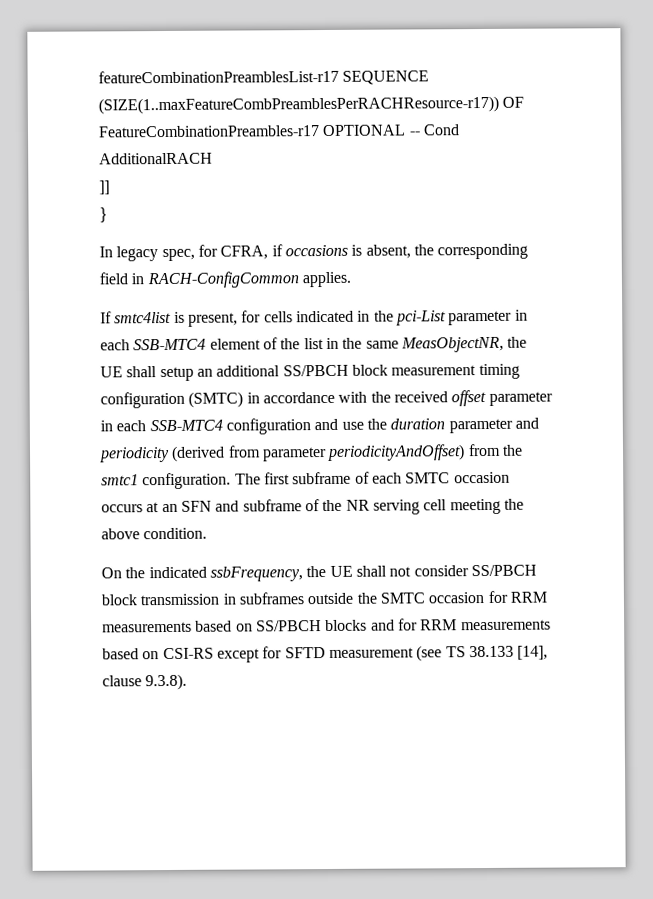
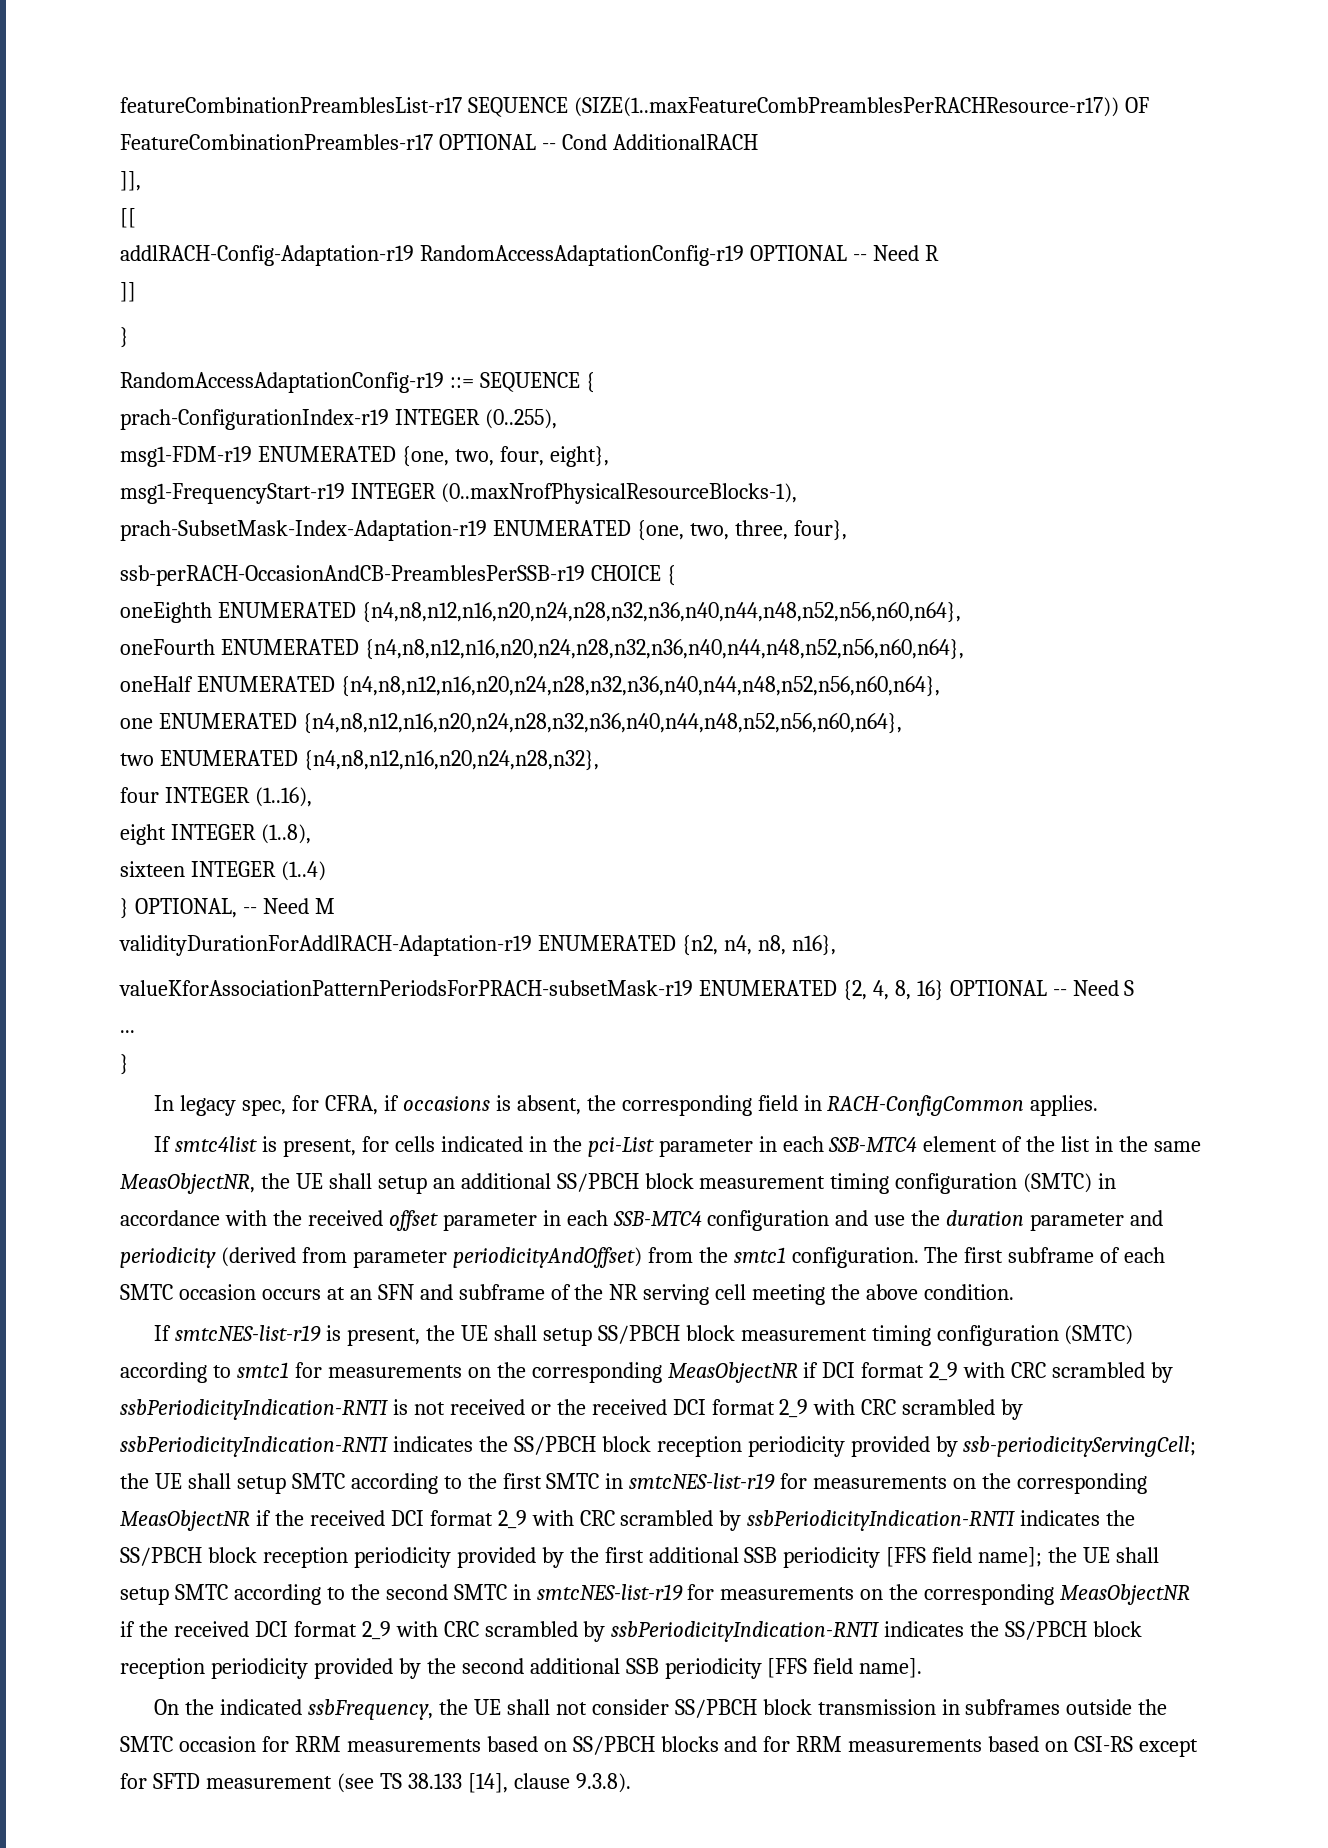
[99,180,110,195] ]] -> [120,171,141,191] [120,208,136,228] [120,245,939,266] [120,282,136,302] [120,327,129,348] [120,372,595,393] [120,409,557,430] [120,446,609,467] [120,483,797,504] [120,520,847,541] [120,565,676,586] [120,602,961,623] [120,639,964,660] [120,676,940,697] [120,713,902,734] [120,750,599,771] [120,787,312,807] [120,824,311,845] [120,861,326,881] [120,898,335,919] [119,935,836,956] [119,980,1135,1001] [120,1030,135,1033] ]], // [[ // addlRACH-Config-Adaptation-r19 RandomAccessAdaptationConfig-r19 OPTIONAL -- Need R // ]] // } // RandomAccessAdaptationConfig-r19 ::= SEQUENCE { // prach-ConfigurationIndex-r19 INTEGER (0..255), // msg1-FDM-r19 ENUMERATED {one, two, four, eight}, // msg1-FrequencyStart-r19 INTEGER (0..maxNrofPhysicalResourceBlocks-1), // prach-SubsetMask-Index-Adaptation-r19 ENUMERATED {one, two, three, four}, // ssb-perRACH-OccasionAndCB-PreamblesPerSSB-r19 CHOICE { // oneEighth ENUMERATED {n4,n8,n12,n16,n20,n24,n28,n32,n36,n40,n44,n48,n52,n56,n60,n64}, // oneFourth ENUMERATED {n4,n8,n12,n16,n20,n24,n28,n32,n36,n40,n44,n48,n52,n56,n60,n64}, // oneHalf ENUMERATED {n4,n8,n12,n16,n20,n24,n28,n32,n36,n40,n44,n48,n52,n56,n60,n64}, // one ENUMERATED {n4,n8,n12,n16,n20,n24,n28,n32,n36,n40,n44,n48,n52,n56,n60,n64}, // two ENUMERATED {n4,n8,n12,n16,n20,n24,n28,n32}, // four INTEGER (1..16), // eight INTEGER (1..8), // sixteen INTEGER (1..4) // } OPTIONAL, -- Need M // validityDurationForAddlRACH-Adaptation-r19 ENUMERATED {n2, n4, n8, n16}, // valueKforAssociationPatternPeriodsForPRACH-subsetMask-r19 ENUMERATED {2, 4, 8, 16} OPTIONAL -- Need S // ...
(208, 533) none -> [154,1325,1134,1346] [120,1362,1174,1383] [120,1399,1024,1420] [120,1436,1197,1457] [120,1473,1148,1494] [120,1510,1136,1531] [120,1547,1160,1568] [120,1584,1191,1605] [120,1621,1143,1642] [120,1658,923,1679] // If smtcNES-list-r19 is present, the UE shall setup SS/PBCH block measurement timing configuration (SMTC) according to smtc1 for measurements on the corresponding MeasObjectNR if DCI format 2_9 with CRC scrambled by ssbPeriodicityIndication-RNTI is not received or the received DCI format 2_9 with CRC scrambled by ssbPeriodicityIndication-RNTI indicates the SS/PBCH block reception periodicity provided by ssb-periodicityServingCell; the UE shall setup SMTC according to the first SMTC in smtcNES-list-r19 for measurements on the corresponding MeasObjectNR if the received DCI format 2_9 with CRC scrambled by ssbPeriodicityIndication-RNTI indicates the SS/PBCH block reception periodicity provided by the first additional SSB periodicity [FFS field name]; the UE shall setup SMTC according to the second SMTC in smtcNES-list-r19 for measurements on the corresponding MeasObjectNR if the received DCI format 2_9 with CRC scrambled by ssbPeriodicityIndication-RNTI indicates the SS/PBCH block reception periodicity provided by the second additional SSB periodicity [FFS field name].

